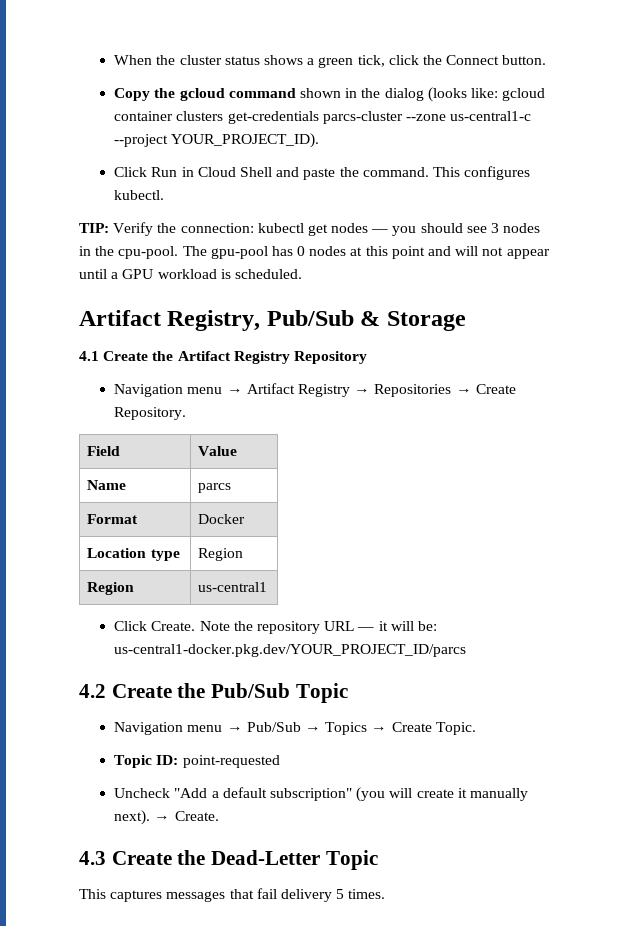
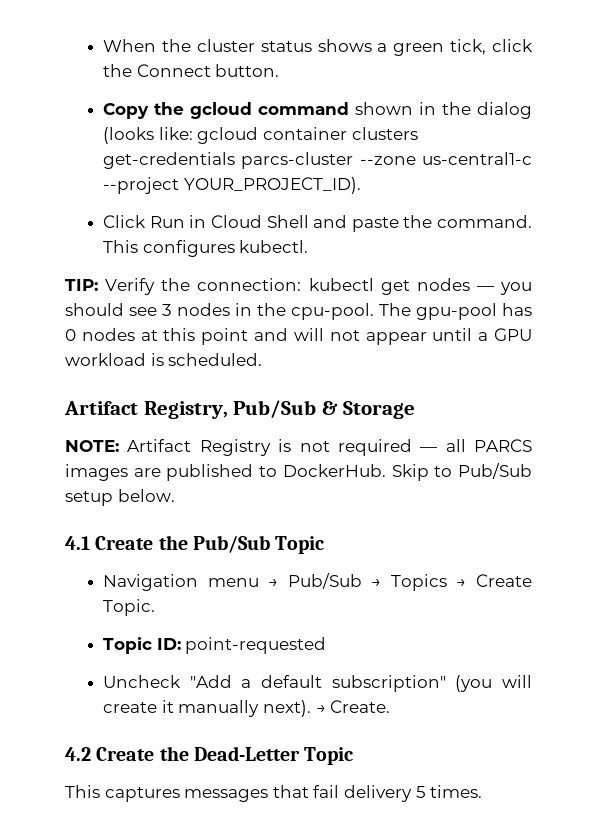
[79,351,367,364] [114,383,516,397] [114,407,187,420] [87,446,121,456] [198,446,238,456] [87,480,127,490] [198,483,232,493] [87,514,139,524] [198,514,246,524] [87,548,180,561] [198,548,244,561] [87,582,135,595] [198,582,268,592] [114,621,437,634] [114,644,467,657] [79,684,106,698] 4.1 Create the Artifact Registry Repository // Navigation menu → Artifact Registry → Repositories → Create Repository. // Field | Value // Name | parcs // Format | Docker // Location type | Region // Region | us-central1 // Click Create. Note the repository URL — it will be: us-central1-docker.pkg.dev/YOUR_PROJECT_ID/parcs // 4.2 -> [65,439,532,456] [65,463,532,481] [65,489,175,506] [65,536,90,550] NOTE: Artifact Registry is not required — all PARCS images are published to DockerHub. Skip to Pub/Sub setup below. // 4.1
[79,851,106,865] 4.3 -> [65,747,91,761] 4.2

